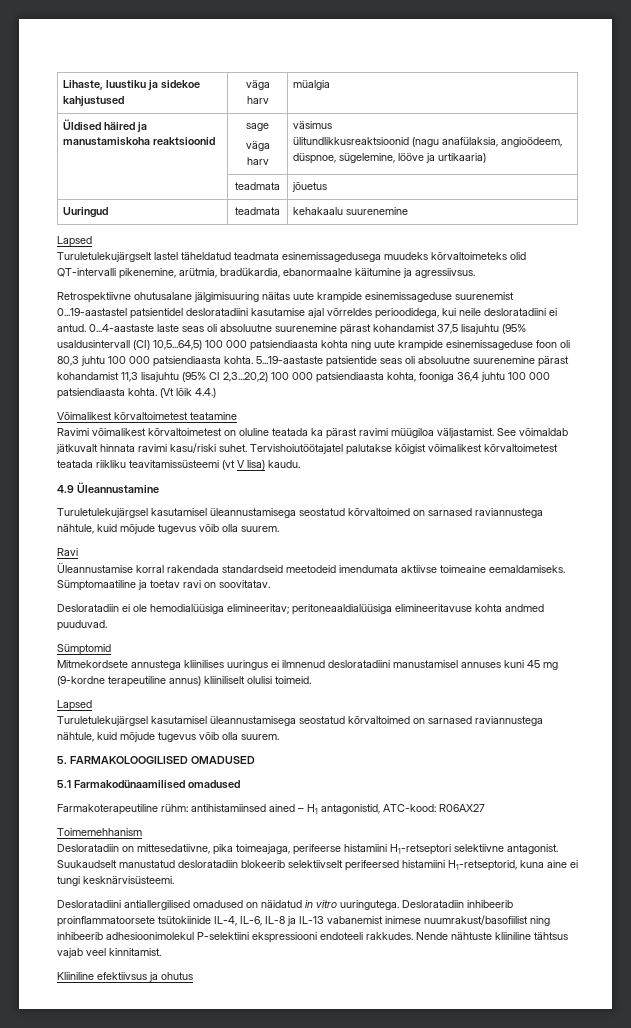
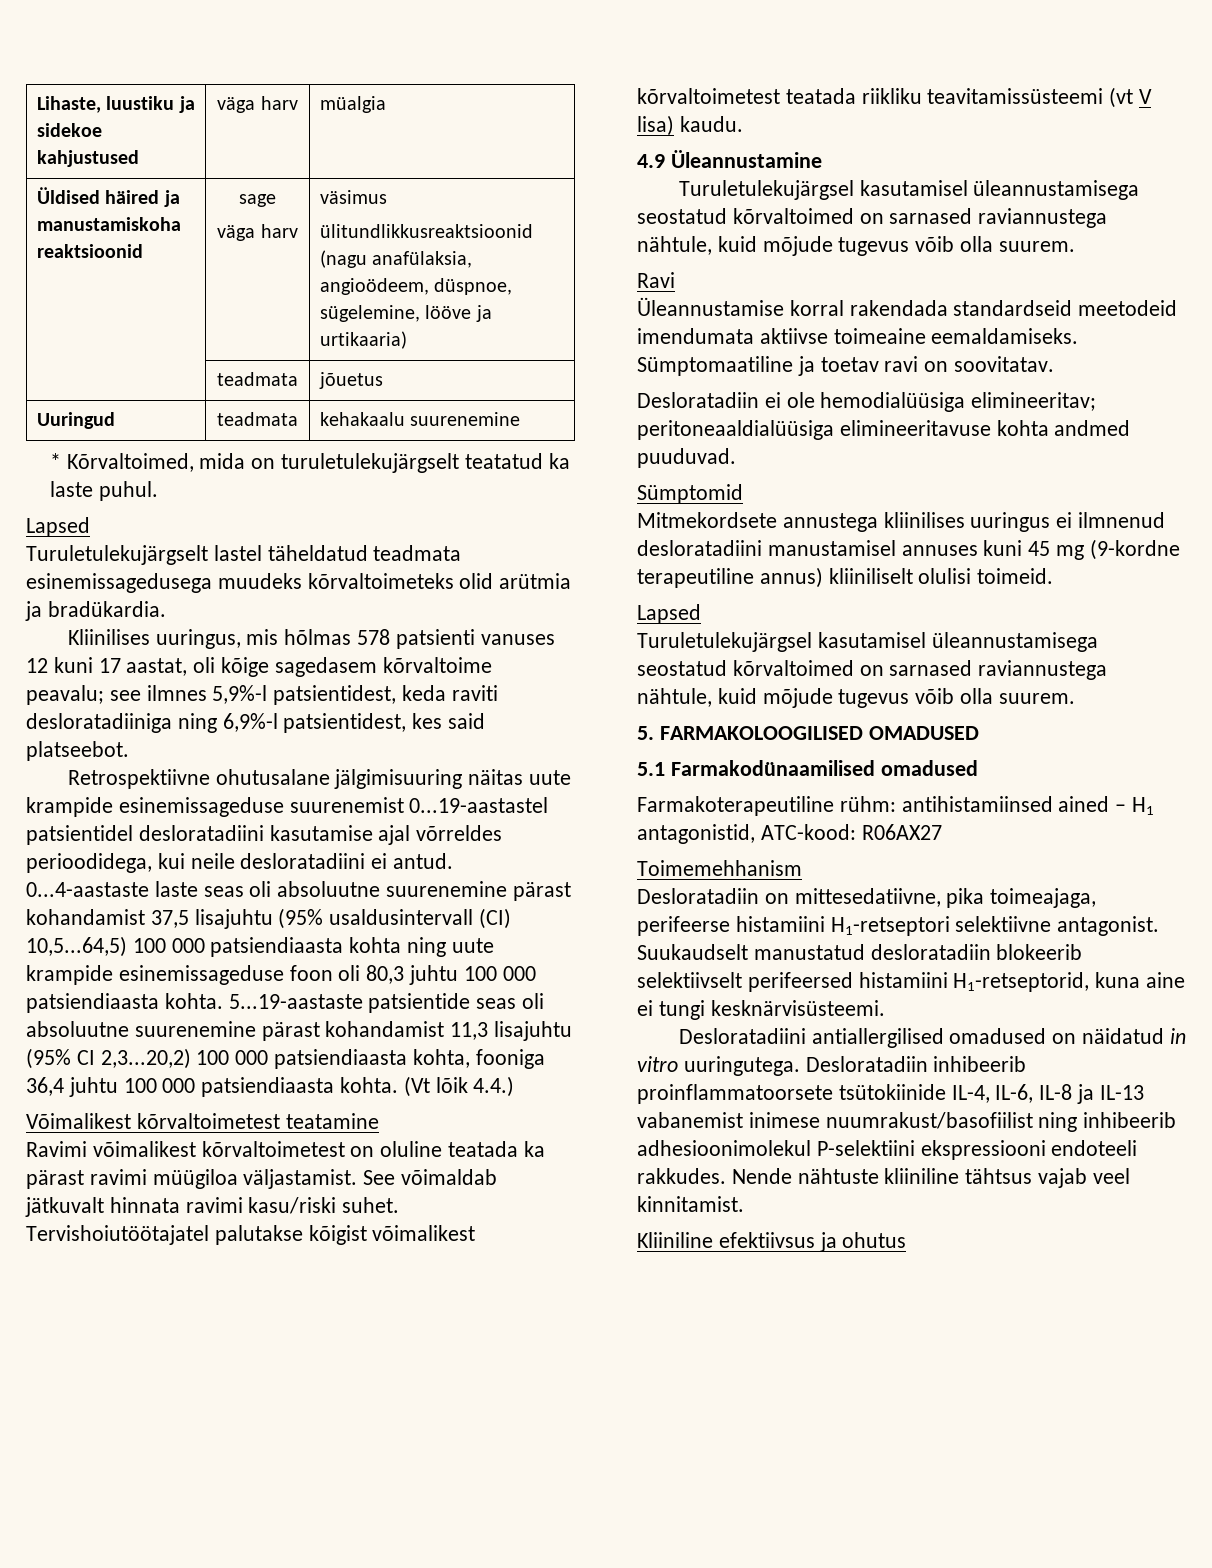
(409, 211) none -> [49,453,570,473] [49,481,158,501] // * Kõrvaltoimed, mida on turuletulekujärgselt teatatud ka laste puhul.
[57,268,475,279] QT-intervalli pikenemine, arütmia, bradükardia, ebanormaalne käitumine ja agressiivsus. -> [499,573,572,589] [25,601,166,621] [67,629,555,649] [26,657,492,677] [26,685,498,705] [26,713,486,733] [26,741,129,761] arütmia ja bradükardia. // Kliinilises uuringus, mis hõlmas 578 patsienti vanuses 12 kuni 17 aastat, oli kõige sagedasem kõrvaltoime peavalu; see ilmnes 5,9%-l patsientidest, keda raviti desloratadiiniga ning 6,9%-l patsientidest, kes said platseebot.

